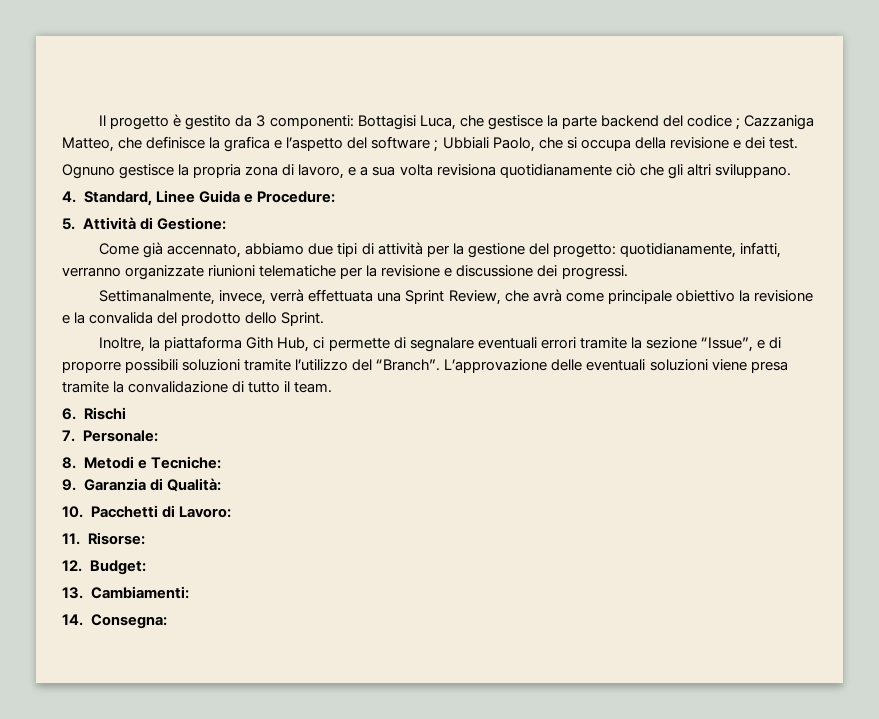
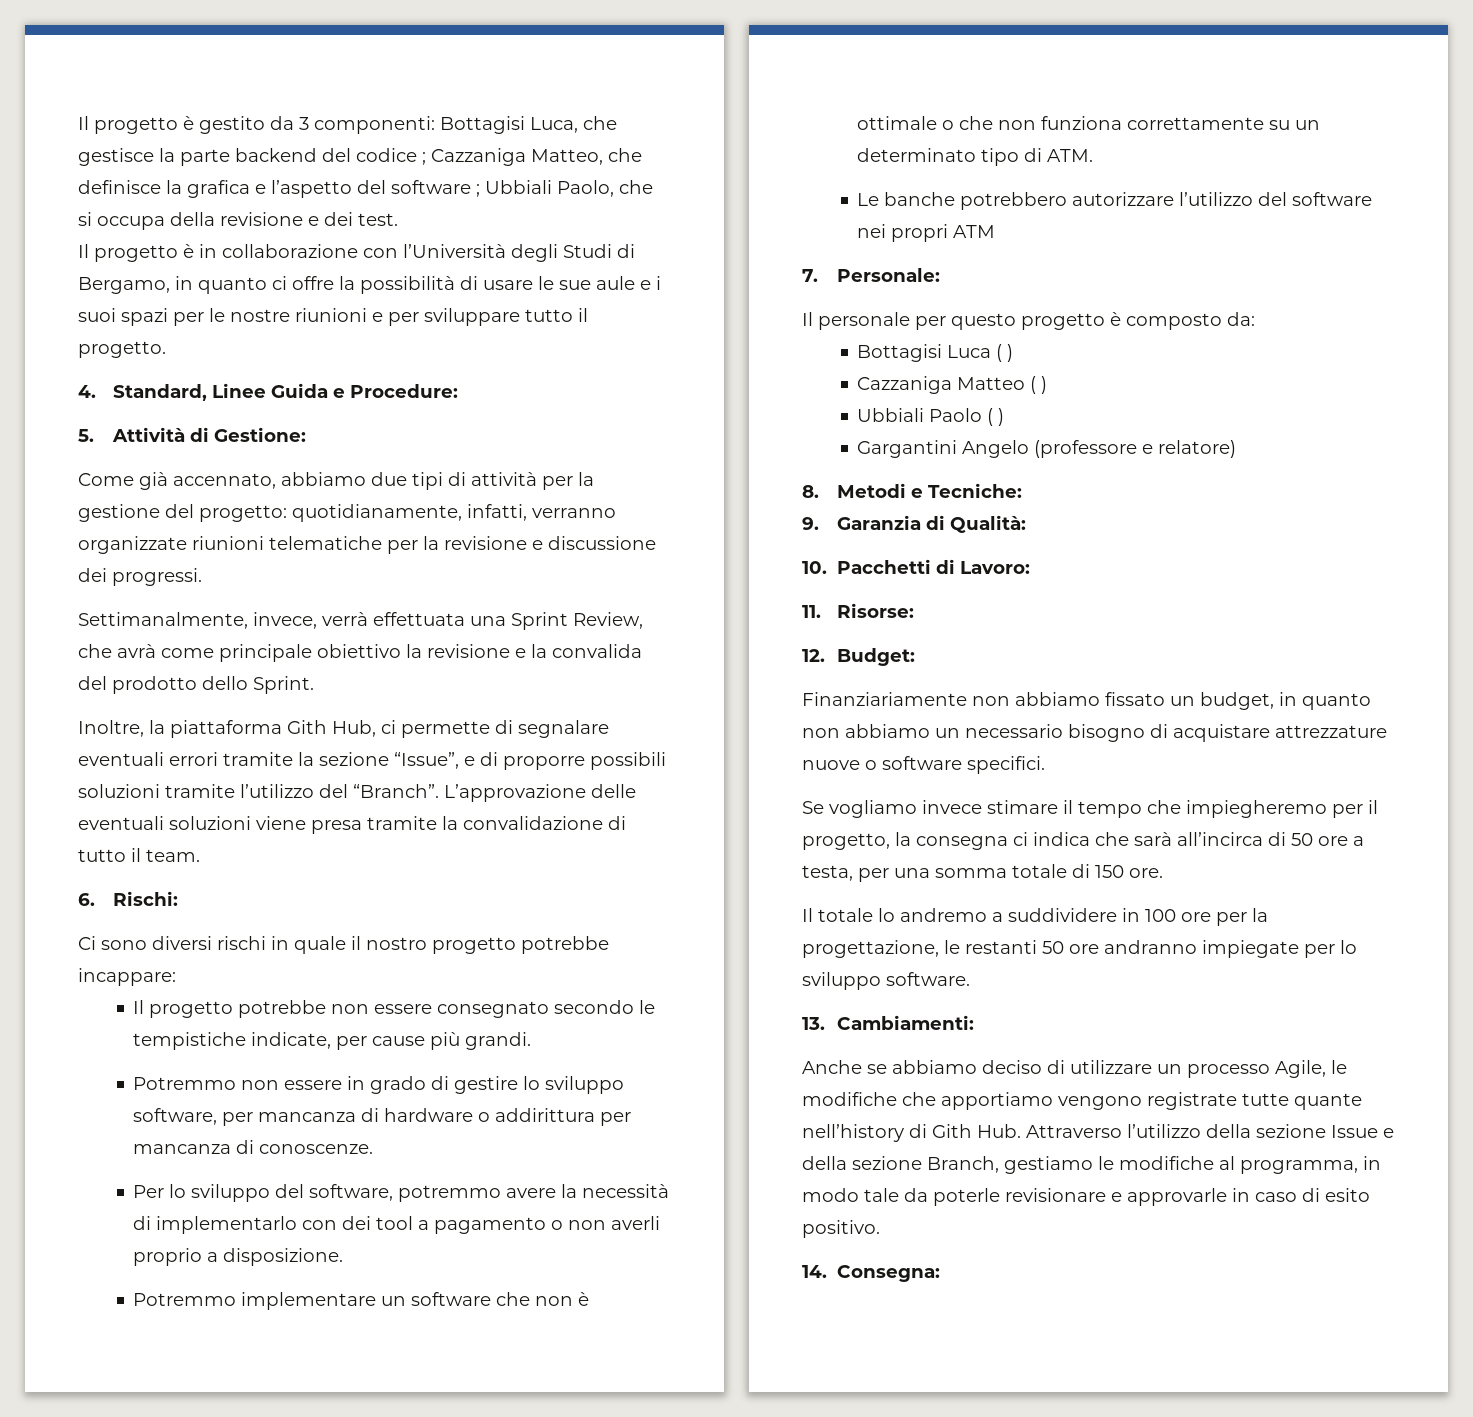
[62,163,791,179] Ognuno gestisce la propria zona di lavoro, e a sua volta revisiona quotidianamente ciò che gli altri sviluppano. -> [78,244,635,262] [78,276,661,294] [78,308,588,326] [78,341,166,358] Il progetto è in collaborazione con l’Università degli Studi di Bergamo, in quanto ci offre la possibilità di usare le sue aule e i suoi spazi per le nostre riunioni e per sviluppare tutto il progetto.
[83,407,126,420] [62,430,158,442] Rischi // 7. Personale: -> [113,891,179,906] [78,936,609,954] [78,968,176,986] [133,1000,656,1018] [133,1032,532,1050] [133,1076,625,1094] [133,1108,632,1126] [133,1140,374,1154] [133,1184,670,1202] [133,1216,661,1234] [133,1248,344,1266] [133,1292,590,1310] [857,116,1321,130] [857,148,1094,166] [857,192,1373,210] [857,224,996,242] [802,268,941,282] [802,312,1255,330] [857,344,1014,362] [857,376,1048,394] [857,408,1005,426] [857,440,1237,458] Rischi: // Ci sono diversi rischi in quale il nostro progetto potrebbe incappare: // Il progetto potrebbe non essere consegnato secondo le tempistiche indicate, per cause più grandi. // Potremmo non essere in grado di gestire lo sviluppo software, per mancanza di hardware o addirittura per mancanza di conoscenze. // Per lo sviluppo del software, potremmo avere la necessità di implementarlo con dei tool a pagamento o non averli proprio a disposizione. // Potremmo implementare un software che non è ottimale o che non funziona correttamente su un determinato tipo di ATM. // Le banche potrebbero autorizzare l’utilizzo del software nei propri ATM // 7. Personale: // Il personale per questo progetto è composto da: // Bottagisi Luca ( ) // Cazzaniga Matteo ( ) // Ubbiali Paolo ( ) // Gargantini Angelo (professore e relatore)
[62,586,189,599] 13. Cambiamenti: -> [802,692,1371,710] [802,724,1387,742] [802,756,1045,774] [802,800,1378,818] [802,832,1364,850] [802,864,1163,882] [802,908,1268,926] [802,940,1357,958] [802,972,970,990] [802,1015,975,1030] [802,1060,1347,1078] [802,1092,1362,1110] [802,1124,1394,1142] [802,1156,1381,1174] [802,1188,1370,1206] [802,1220,880,1238] Finanziariamente non abbiamo fissato un budget, in quanto non abbiamo un necessario bisogno di acquistare attrezzature nuove o software specifici. // Se vogliamo invece stimare il tempo che impiegheremo per il progetto, la consegna ci indica che sarà all’incirca di 50 ore a testa, per una somma totale di 150 ore. // Il totale lo andremo a suddividere in 100 ore per la progettazione, le restanti 50 ore andranno impiegate per lo sviluppo software. // 13. Cambiamenti: // Anche se abbiamo deciso di utilizzare un processo Agile, le modifiche che apportiamo vengono registrate tutte quante nell’history di Gith Hub. Attraverso l’utilizzo della sezione Issue e della sezione Branch, gestiamo le modifiche al programma, in modo tale da poterle revisionare e approvarle in caso di esito positivo.

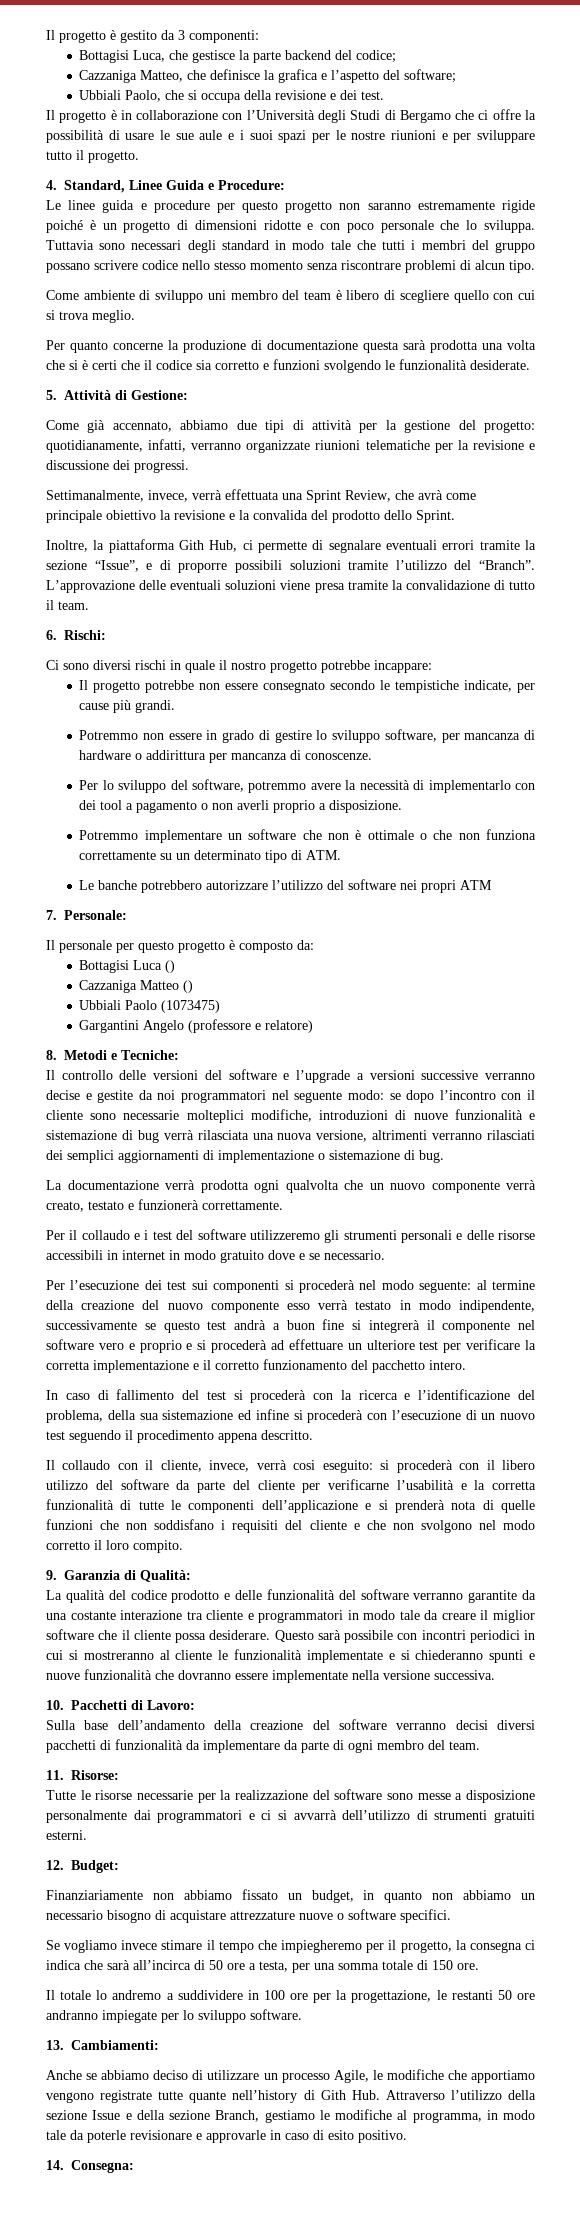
(435, 125) none -> (259, 36) //
[356,148,426,165] codice ; -> [356,50,397,63] codice; //
[391,180,480,197] software ; -> [404,69,457,83] software; //
[78,276,267,294] Bergamo, in quanto -> [399,110,475,123] Bergamo che
(459, 391) none -> [46,200,535,213] [46,220,535,233] [46,240,535,253] [46,260,535,273] [46,290,535,303] [46,310,135,323] [46,340,536,353] [46,359,530,373] // Le linee guida e procedure per questo progetto non saranno estremamente rigide poiché è un progetto di dimensioni ridotte e con poco personale che lo sviluppa. Tuttavia sono necessari degli standard in modo tale che tutti i membri del gruppo possano scrivere codice nello stesso momento senza riscontrare problemi di alcun tipo. // Come ambiente di sviluppo uni membro del team è libero di scegliere quello con cui si trova meglio. // Per quanto concerne la produzione di documentazione questa sarà prodotta una volta che si è certi che il codice sia corretto e funzioni svolgendo le funzionalità desiderate.
[996,344,1014,362] ( ) -> [165,960,176,973] ()
[1030,376,1048,394] ( ) -> [183,980,194,993] ()
[987,408,1005,426] ( ) -> [161,1000,221,1013] (1073475)
[802,515,1027,533] [802,559,1031,574] [802,603,915,618] 9. Garanzia di Qualità: // 10. Pacchetti di Lavoro: // 11. Risorse: -> [46,1069,535,1083] [46,1090,536,1103] [46,1109,535,1123] [46,1130,535,1143] [46,1150,444,1163] [46,1180,536,1193] [46,1199,283,1212] [46,1229,535,1243] [46,1250,385,1263] [46,1280,535,1293] [46,1300,535,1313] [46,1319,535,1333] [46,1339,536,1353] [46,1359,466,1373] [46,1389,535,1403] [46,1409,535,1423] [46,1430,313,1443] [46,1460,535,1473] [46,1479,536,1493] [46,1499,535,1513] [46,1519,536,1533] [46,1540,183,1553] [46,1570,191,1582] [46,1589,536,1603] [46,1610,536,1623] [46,1629,535,1643] [46,1649,535,1663] [46,1669,495,1683] [46,1700,195,1710] [46,1719,535,1730] [46,1739,480,1753] [46,1770,119,1780] [46,1789,536,1803] [46,1810,535,1823] [46,1830,87,1840] Il controllo delle versioni del software e l’upgrade a versioni successive verranno decise e gestite da noi programmatori nel seguente modo: se dopo l’incontro con il cliente sono necessarie molteplici modifiche, introduzioni di nuove funzionalità e sistemazione di bug verrà rilasciata una nuova versione, altrimenti verranno rilasciati dei semplici aggiornamenti di implementazione o sistemazione di bug. // La documentazione verrà prodotta ogni qualvolta che un nuovo componente verrà creato, testato e funzionerà correttamente. // Per il collaudo e i test del software utilizzeremo gli strumenti personali e delle risorse accessibili in internet in modo gratuito dove e se necessario. // Per l’esecuzione dei test sui componenti si procederà nel modo seguente: al termine della creazione del nuovo componente esso verrà testato in modo indipendente, successivamente se questo test andrà a buon fine si integrerà il componente nel software vero e proprio e si procederà ad effettuare un ulteriore test per verificare la corretta implementazione e il corretto funzionamento del pacchetto intero. // In caso di fallimento del test si procederà con la ricerca e l’identificazione del problema, della sua sistemazione ed infine si procederà con l’esecuzione di un nuovo test seguendo il procedimento appena descritto. // Il collaudo con il cliente, invece, verrà cosi eseguito: si procederà con il libero utilizzo del software da parte del cliente per verificarne l’usabilità e la corretta funzionalità di tutte le componenti dell’applicazione e si prenderà nota di quelle funzioni che non soddisfano i requisiti del cliente e che non svolgono nel modo corretto il loro compito. // 9. Garanzia di Qualità: // La qualità del codice prodotto e delle funzionalità del software verranno garantite da una costante interazione tra cliente e programmatori in modo tale da creare il miglior software che il cliente possa desiderare. Questo sarà possibile con incontri periodici in cui si mostreranno al cliente le funzionalità implementate e si chiederanno spunti e nuove funzionalità che dovranno essere implementate nella versione successiva. // 10. Pacchetti di Lavoro: // Sulla base dell’andamento della creazione del software verranno decisi diversi pacchetti di funzionalità da implementare da parte di ogni membro del team. // 11. Risorse: // Tutte le risorse necessarie per la realizzazione del software sono messe a disposizione personalmente dai programmatori e ci si avvarrà dell’utilizzo di strumenti gratuiti esterni.

